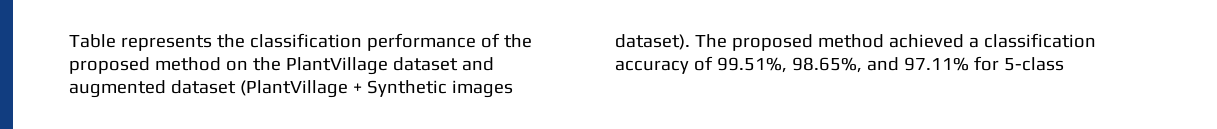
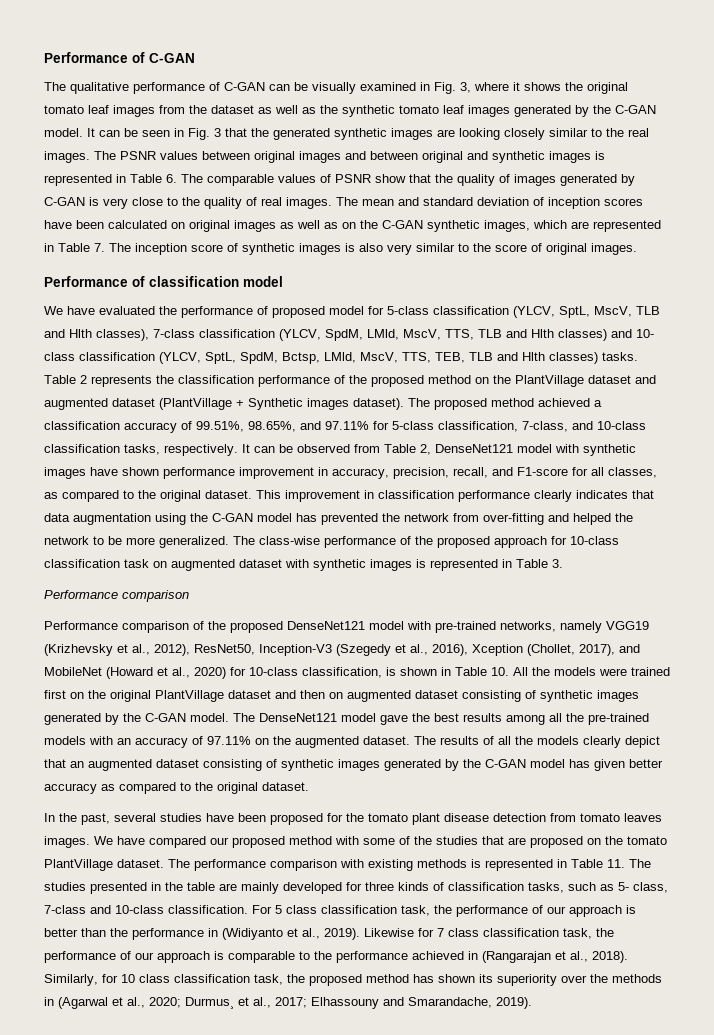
[69,34,116,48] Table -> [44,52,195,63] [44,82,628,94] [44,105,656,117] [44,128,649,140] [44,151,605,163] [44,174,635,186] [44,197,643,209] [44,220,661,232] [44,243,637,255] [44,276,283,287] [44,306,660,318] [44,329,654,341] [44,352,638,364] [44,375,87,384] Performance of C-GAN // The qualitative performance of C-GAN can be visually examined in Fig. 3, where it shows the original tomato leaf images from the dataset as well as the synthetic tomato leaf images generated by the C-GAN model. It can be seen in Fig. 3 that the generated synthetic images are looking closely similar to the real images. The PSNR values between original images and between original and synthetic images is represented in Table 6. The comparable values of PSNR show that the quality of images generated by C-GAN is very close to the quality of real images. The mean and standard deviation of inception scores have been calculated on original images as well as on the C-GAN synthetic images, which are represented in Table 7. The inception score of synthetic images is also very similar to the score of original images. // Performance of classification model // We have evaluated the performance of proposed model for 5-class classification (YLCV, SptL, MscV, TLB and Hlth classes), 7-class classification (YLCV, SpdM, LMld, MscV, TTS, TLB and Hlth classes) and 10- class classification (YLCV, SptL, SpdM, Bctsp, LMld, MscV, TTS, TEB, TLB and Hlth classes) tasks. Table 2
(1064, 64) none -> [438,421,646,432] [44,444,636,456] [44,467,657,479] [44,490,654,502] [44,513,633,525] [44,536,619,548] [44,559,563,571] [44,590,189,602] [44,621,649,633] [44,644,640,656] [44,667,670,679] [44,690,639,702] [44,713,649,725] [44,736,660,748] [44,759,663,771] [44,782,309,794] [44,813,662,825] [44,836,667,848] [44,859,651,871] [44,882,668,894] [44,905,636,917] [44,928,614,940] [44,951,628,963] [44,974,662,986] [44,997,532,1009] classification, 7-class, and 10-class classification tasks, respectively. It can be observed from Table 2, DenseNet121 model with synthetic images have shown performance improvement in accuracy, precision, recall, and F1-score for all classes, as compared to the original dataset. This improvement in classification performance clearly indicates that data augmentation using the C-GAN model has prevented the network from over-fitting and helped the network to be more generalized. The class-wise performance of the proposed approach for 10-class classification task on augmented dataset with synthetic images is represented in Table 3. // Performance comparison // Performance comparison of the proposed DenseNet121 model with pre-trained networks, namely VGG19 (Krizhevsky et al., 2012), ResNet50, Inception-V3 (Szegedy et al., 2016), Xception (Chollet, 2017), and MobileNet (Howard et al., 2020) for 10-class classification, is shown in Table 10. All the models were trained first on the original PlantVillage dataset and then on augmented dataset consisting of synthetic images generated by the C-GAN model. The DenseNet121 model gave the best results among all the pre-trained models with an accuracy of 97.11% on the augmented dataset. The results of all the models clearly depict that an augmented dataset consisting of synthetic images generated by the C-GAN model has given better accuracy as compared to the original dataset. // In the past, several studies have been proposed for the tomato plant disease detection from tomato leaves images. We have compared our proposed method with some of the studies that are proposed on the tomato PlantVillage dataset. The performance comparison with existing methods is represented in Table 11. The studies presented in the table are mainly developed for three kinds of classification tasks, such as 5- class, 7-class and 10-class classification. For 5 class classification task, the performance of our approach is better than the performance in (Widiyanto et al., 2019). Likewise for 7 class classification task, the performance of our approach is comparable to the performance achieved in (Rangarajan et al., 2018). Similarly, for 10 class classification task, the proposed method has shown its superiority over the methods in (Agarwal et al., 2020; Durmus¸ et al., 2017; Elhassouny and Smarandache, 2019).

